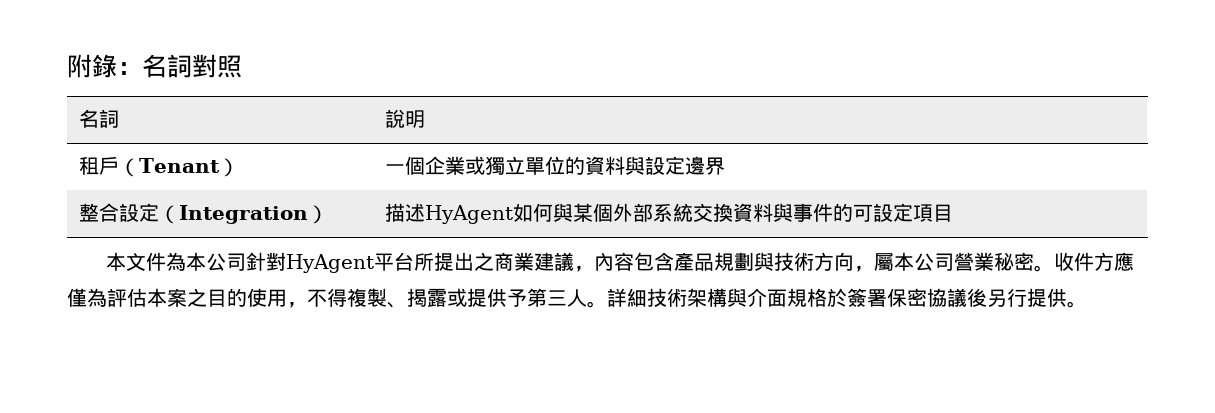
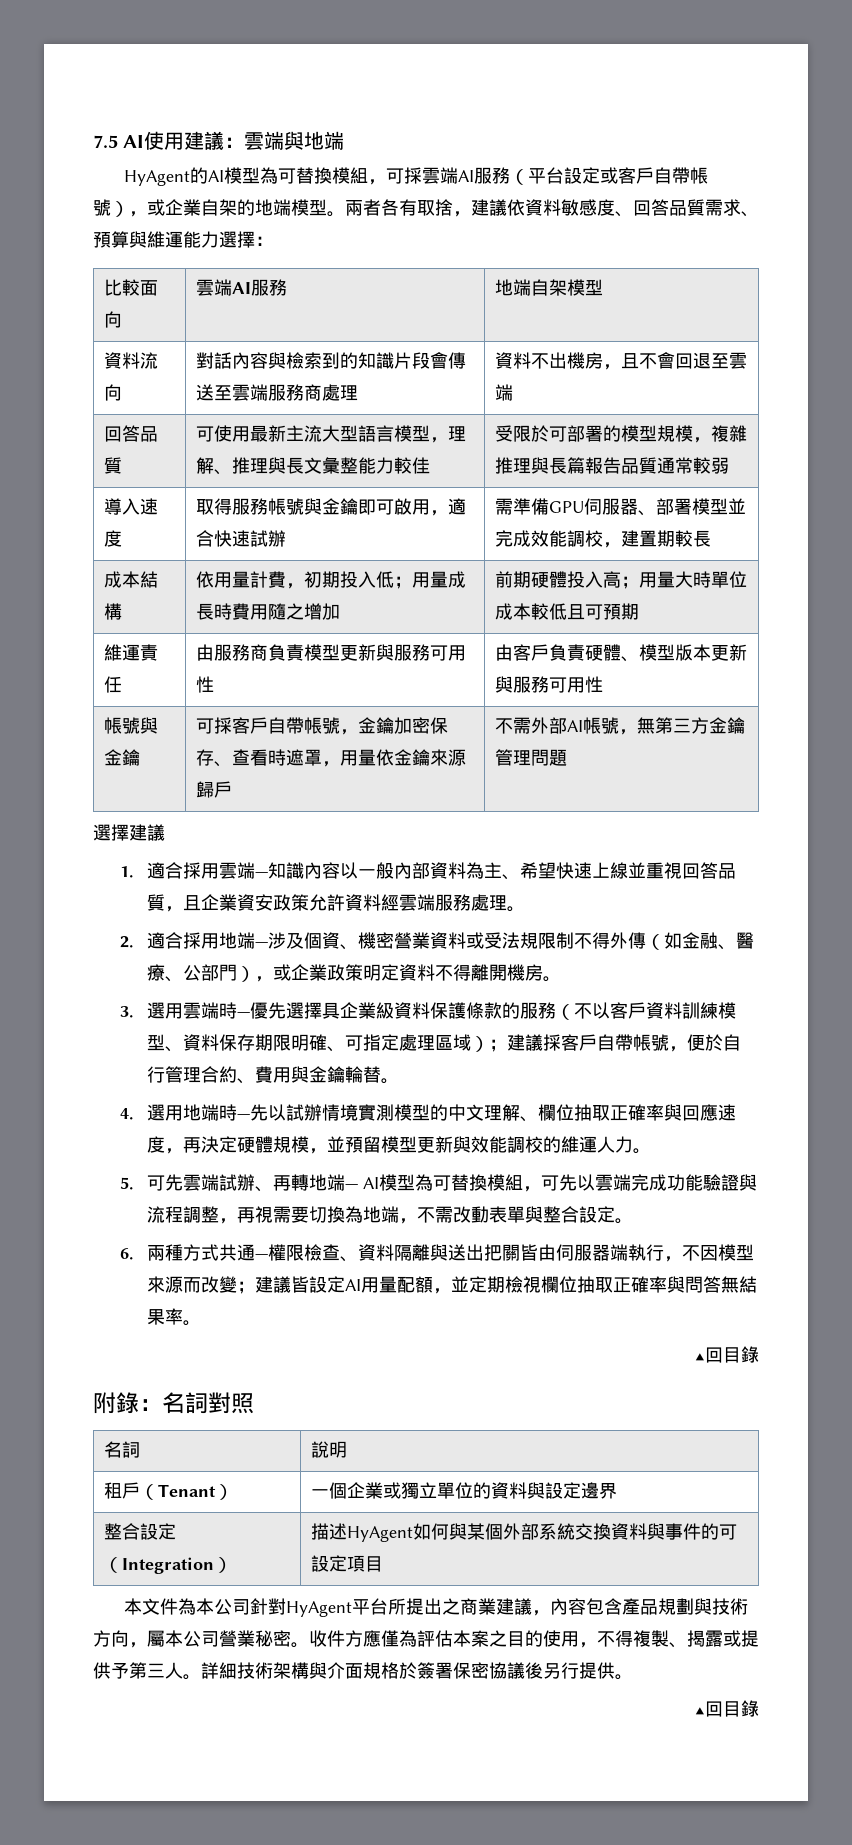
(67, 66) none -> [93,131,345,150] [124,167,709,186] [93,199,759,217] [93,231,273,248] [103,279,158,296] [103,311,122,328] [195,279,287,296] [494,279,603,296] [103,352,158,369] [103,384,122,401] [195,352,466,369] [195,384,358,401] [494,352,747,370] [494,384,513,401] [103,425,158,442] [103,457,122,474] [195,425,466,443] [195,457,430,475] [494,425,747,443] [494,457,729,474] [103,498,158,515] [103,530,122,547] [195,498,466,516] [195,530,286,547] [494,498,746,516] [494,530,711,548] [103,571,158,588] [103,603,122,620] [195,571,466,589] [195,603,340,620] [494,571,747,589] [494,603,639,620] [103,644,158,661] [103,676,122,693] [195,644,466,661] [195,676,214,693] [494,644,747,662] [494,676,603,693] [103,717,158,734] [103,749,140,766] [195,717,448,735] [195,749,466,767] [195,781,232,798] [494,717,745,735] [494,749,567,766] [93,824,165,841] [120,862,737,880] [147,894,526,912] [120,932,755,950] [147,964,562,982] [120,1002,737,1020] [147,1034,742,1052] [147,1066,400,1084] [120,1104,737,1122] [147,1136,652,1154] [120,1174,758,1192] [147,1206,634,1224] [120,1244,755,1262] [147,1276,758,1294] [147,1308,202,1326] [695,1346,759,1363] 7.5 AI使用建議：雲端與地端 // HyAgent的AI模型為可替換模組，可採雲端AI服務（平台設定或客戶自帶帳號），或企業自架的地端模型。兩者各有取捨，建議依資料敏感度、回答品質需求、預算與維運能力選擇： // 比較面向 | 雲端AI服務 | 地端自架模型 // 資料流向 | 對話內容與檢索到的知識片段會傳送至雲端服務商處理 | 資料不出機房，且不會回退至雲端 // 回答品質 | 可使用最新主流大型語言模型，理解、推理與長文彙整能力較佳 | 受限於可部署的模型規模，複雜推理與長篇報告品質通常較弱 // 導入速度 | 取得服務帳號與金鑰即可啟用，適合快速試辦 | 需準備GPU伺服器、部署模型並完成效能調校，建置期較長 // 成本結構 | 依用量計費，初期投入低；用量成長時費用隨之增加 | 前期硬體投入高；用量大時單位成本較低且可預期 // 維運責任 | 由服務商負責模型更新與服務可用性 | 由客戶負責硬體、模型版本更新與服務可用性 // 帳號與金鑰 | 可採客戶自帶帳號，金鑰加密保存、查看時遮罩，用量依金鑰來源歸戶 | 不需外部AI帳號，無第三方金鑰管理問題 // 選擇建議 // 1.適合採用雲端—知識內容以一般內部資料為主、希望快速上線並重視回答品質，且企業資安政策允許資料經雲端服務處理。 // 2.適合採用地端—涉及個資、機密營業資料或受法規限制不得外傳（如金融、醫療、公部門），或企業政策明定資料不得離開機房。 // 3.選用雲端時—優先選擇具企業級資料保護條款的服務（不以客戶資料訓練模型、資料保存期限明確、可指定處理區域）；建議採客戶自帶帳號，便於自行管理合約、費用與金鑰輪替。 // 4.選用地端時—先以試辦情境實測模型的中文理解、欄位抽取正確率與回應速度，再決定硬體規模，並預留模型更新與效能調校的維運人力。 // 5.可先雲端試辦、再轉地端— AI模型為可替換模組，可先以雲端完成功能驗證與流程調整，再視需要切換為地端，不需改動表單與整合設定。 // 6.兩種方式共通—權限檢查、資料隔離與送出把關皆由伺服器端執行，不因模型來源而改變；建議皆設定AI用量配額，並定期檢視欄位抽取正確率與問答無結果率。 // ▲回目錄 //
(1087, 304) none -> [695,1700,759,1717] // ▲回目錄

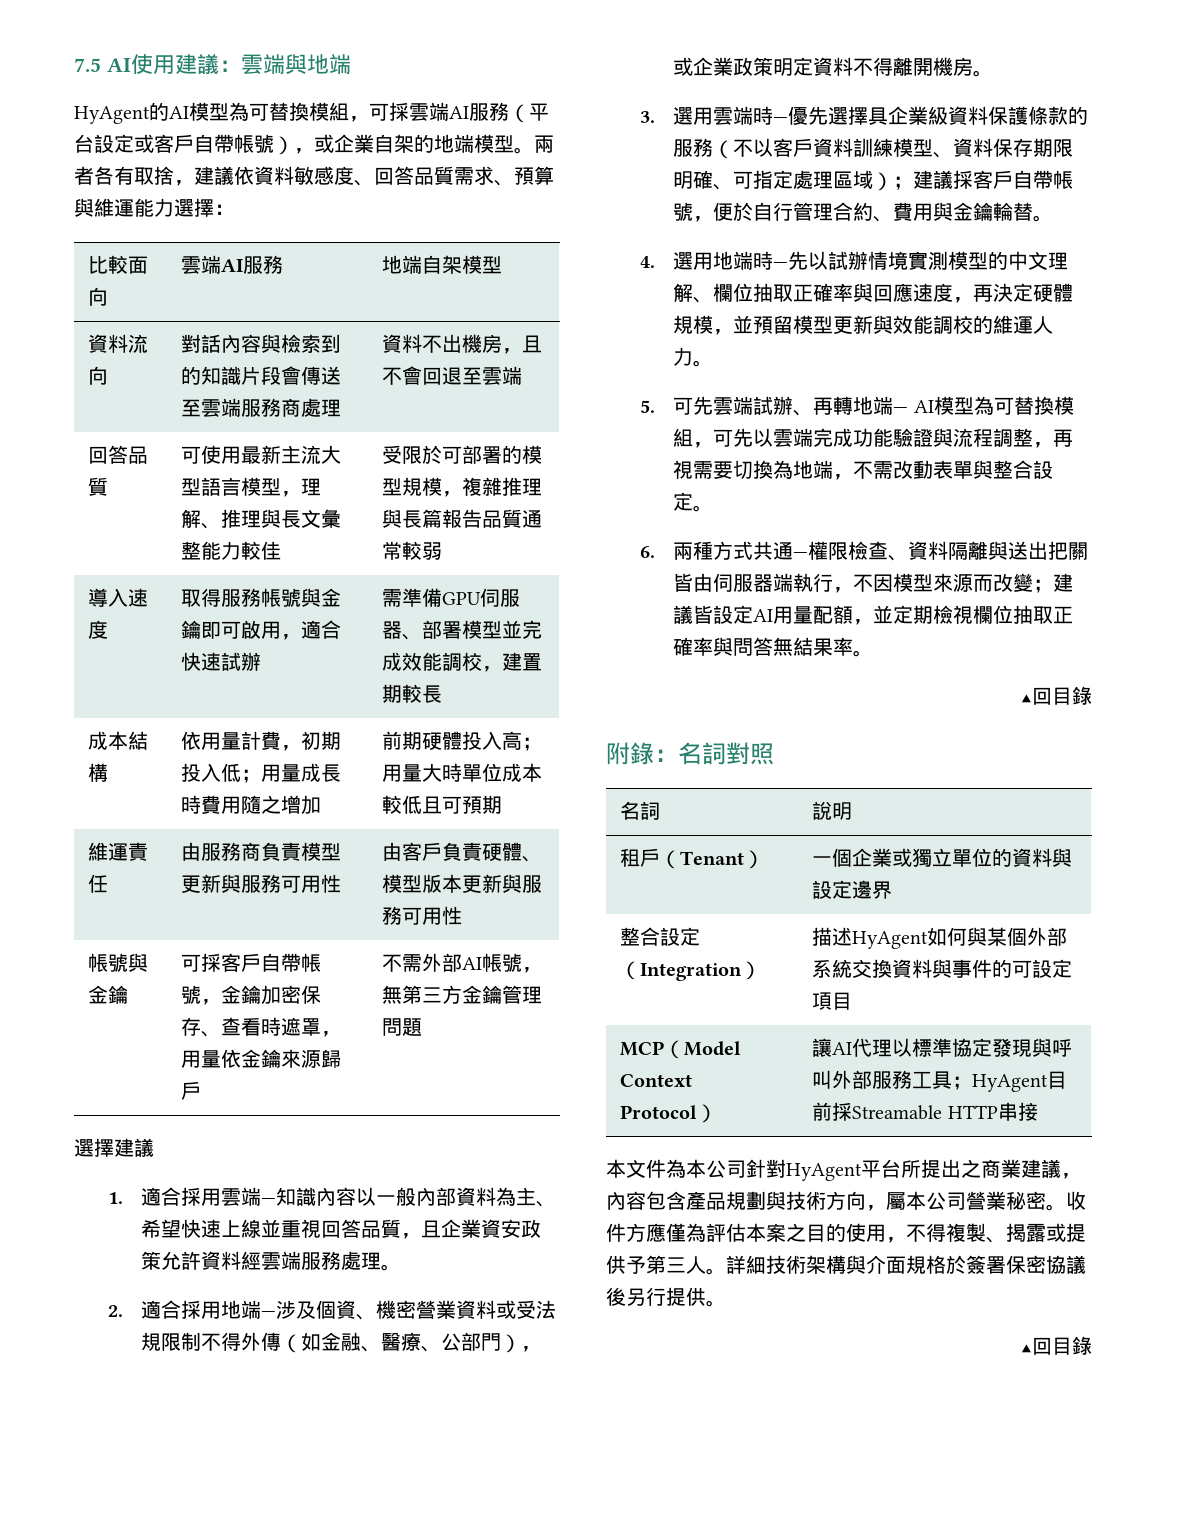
(383, 1564) none -> [620,1040,742,1059] [620,1074,693,1087] [620,1104,718,1123] [812,1038,1073,1057] [812,1070,1068,1092] [812,1102,1038,1121] // MCP（Model Context Protocol） | 讓AI代理以標準協定發現與呼叫外部服務工具；HyAgent目前採Streamable HTTP串接

